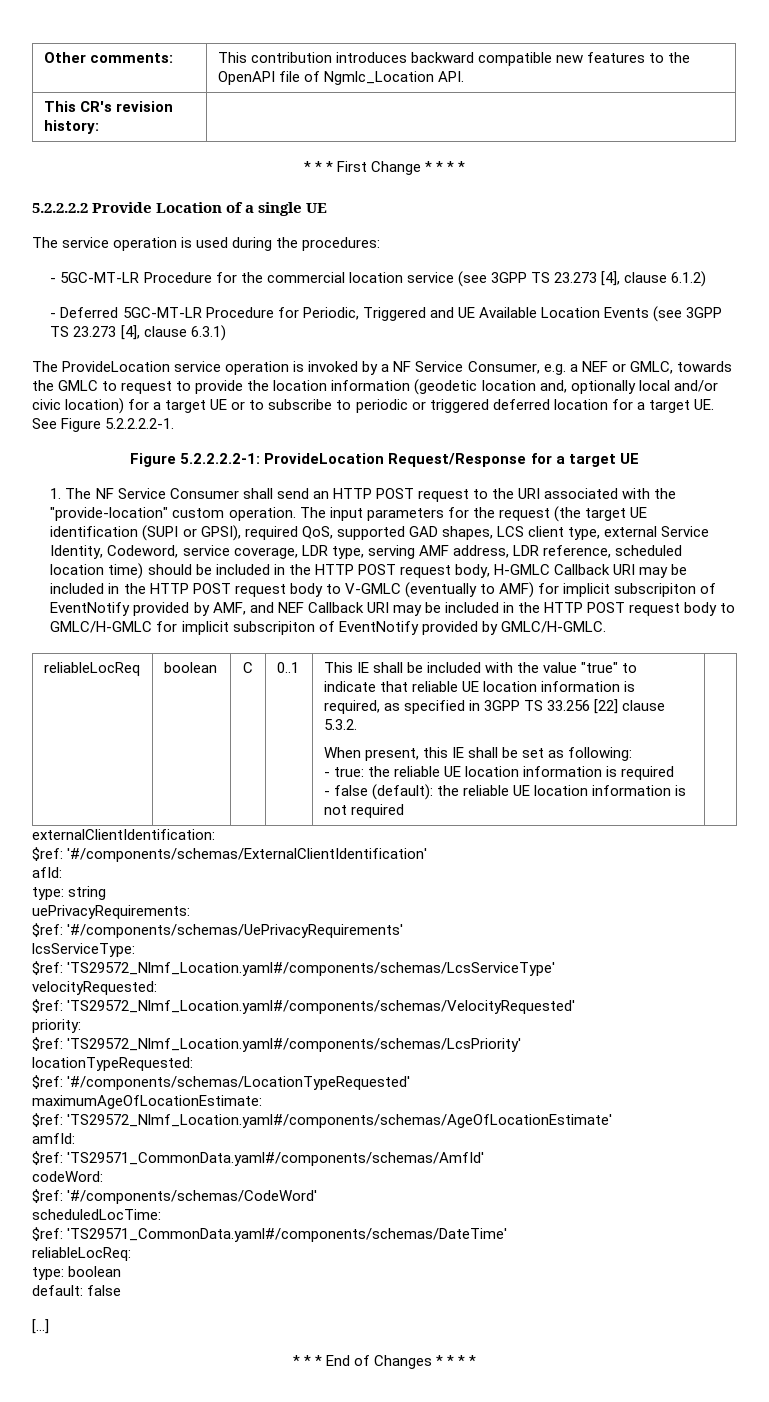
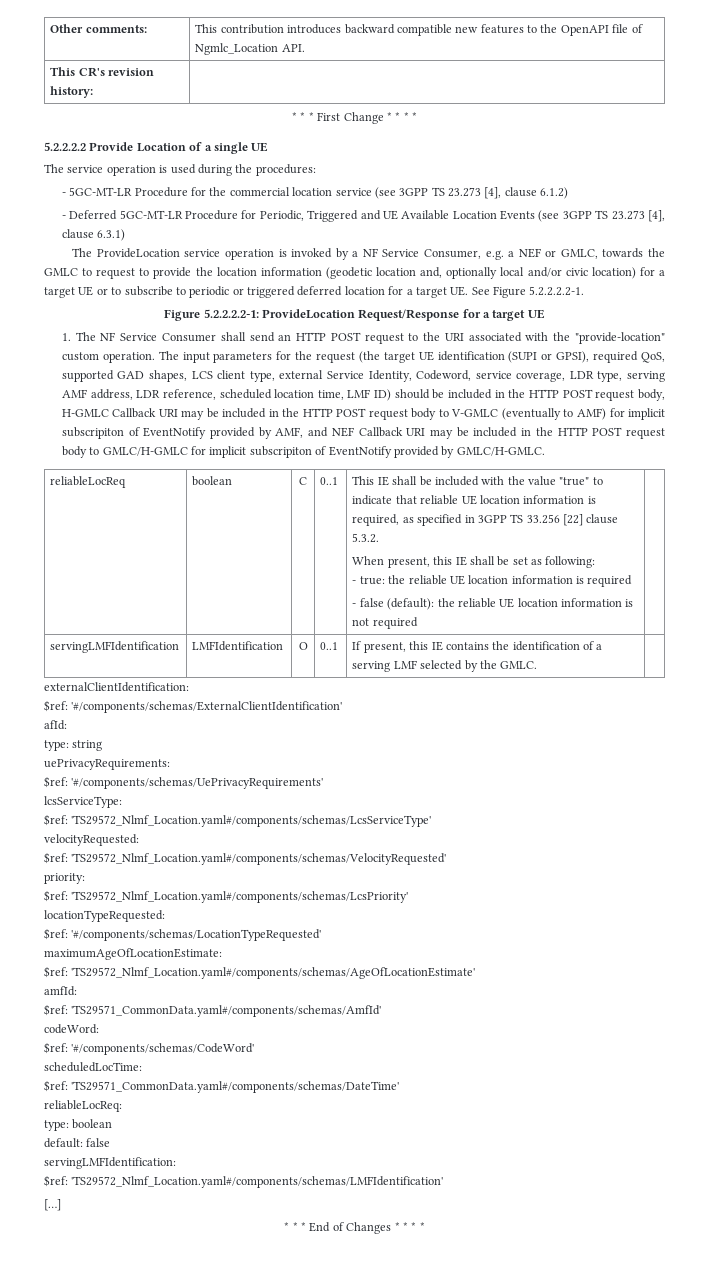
[108,563,144,579] time) -> [317,389,392,401] time, LMF ID)
(404, 811) none -> [50,641,180,653] [192,641,284,651] [298,642,308,650] [320,642,339,650] [352,641,603,653] [352,660,538,672] // servingLMFIdentification | LMFIdentification | O | 0..1 | If present, this IE contains the identification of a serving LMF selected by the GMLC. |
(122, 1290) none -> [44,1157,176,1169] [44,1175,444,1188] // servingLMFIdentification: // $ref: 'TS29572_Nlmf_Location.yaml#/components/schemas/LMFIdentification'

